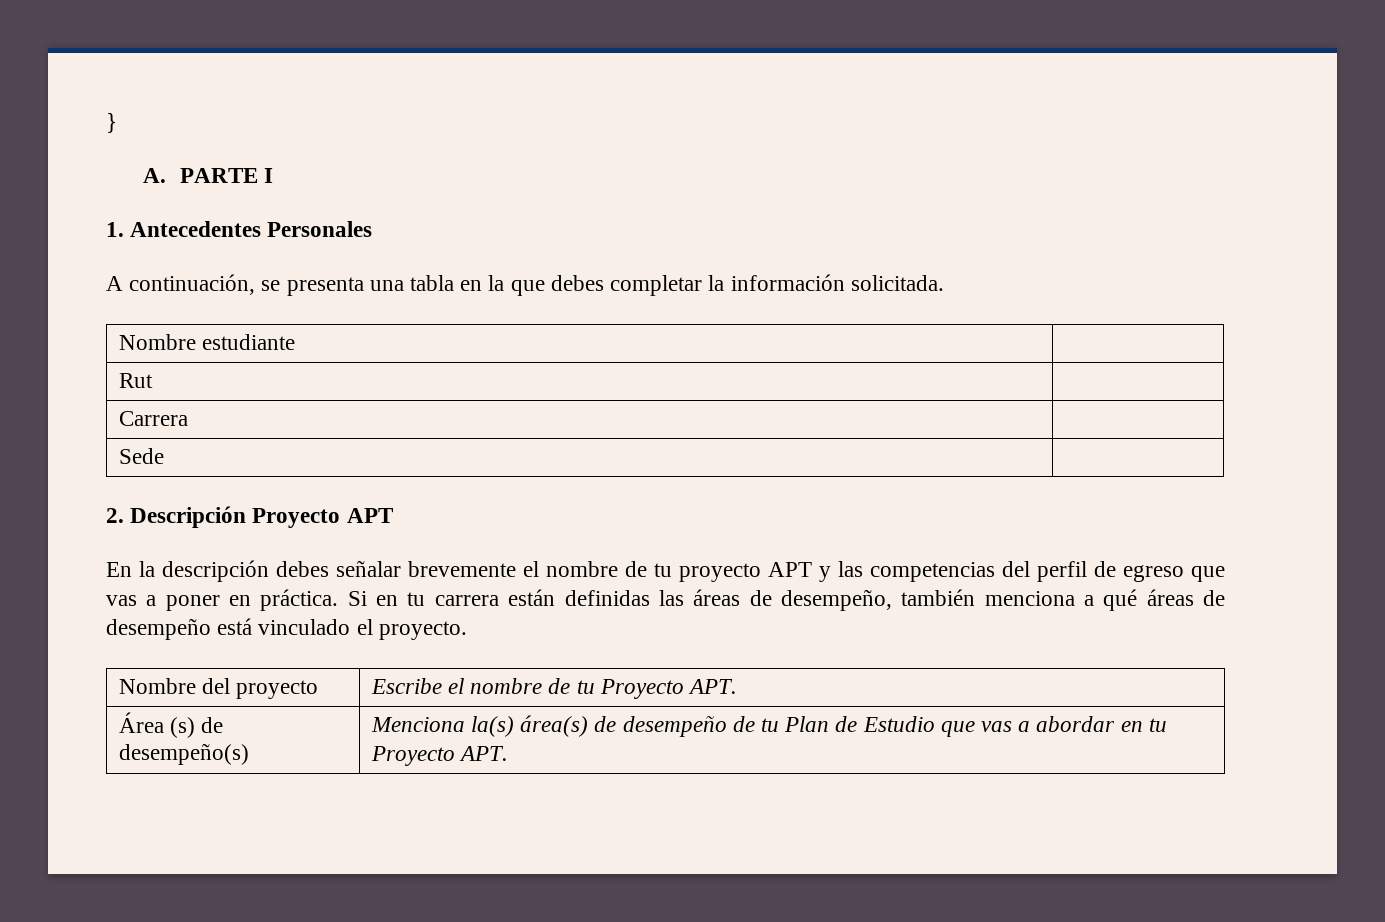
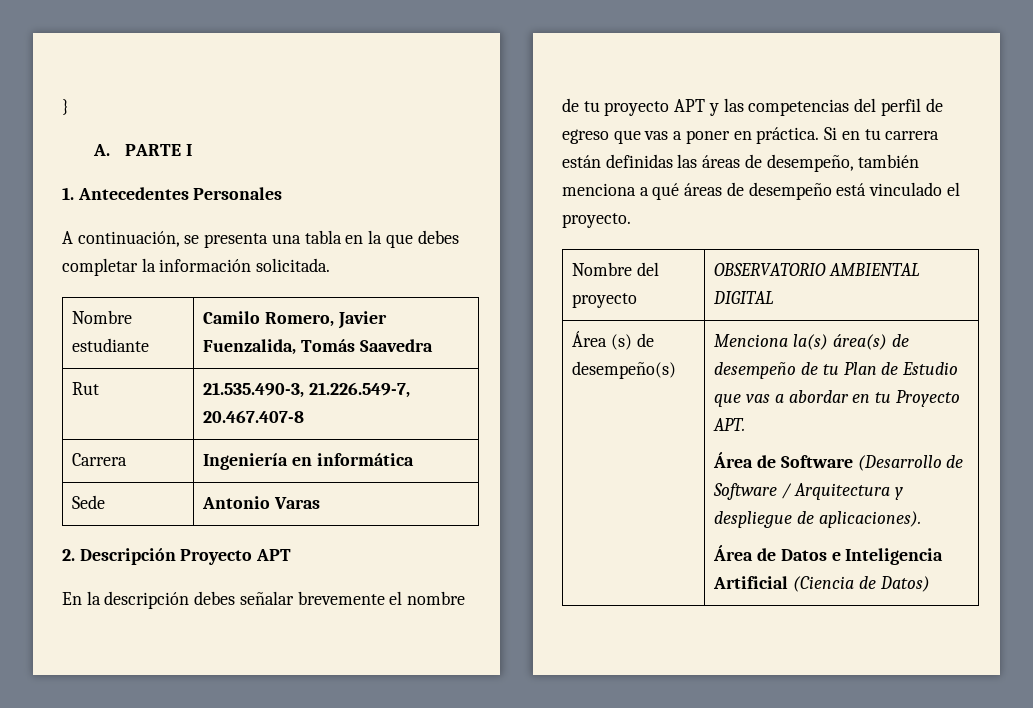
[118,373,153,388] [118,411,188,426] // Rut | // Carrera | -> [203,311,387,329] [203,339,433,355] [72,382,100,395] [203,382,411,398] [203,410,305,423] [72,453,128,466] [203,453,414,470] Camilo Romero, Javier Fuenzalida, Tomás Saavedra // Rut | 21.535.490-3, 21.226.549-7, 20.467.407-8 // Carrera | Ingeniería en informática
(164, 456) none -> [202,496,321,509] Antonio Varas
[370,678,737,699] Escribe el nombre de tu Proyecto APT. -> [714,263,921,276] [713,291,775,304] OBSERVATORIO AMBIENTAL DIGITAL
(508, 753) none -> [713,452,964,471] [713,483,903,500] [714,511,921,528] [713,545,944,565] [713,576,930,592] // Área de Software (Desarrollo de Software / Arquitectura y despliegue de aplicaciones). // Área de Datos e Inteligencia Artificial (Ciencia de Datos)

